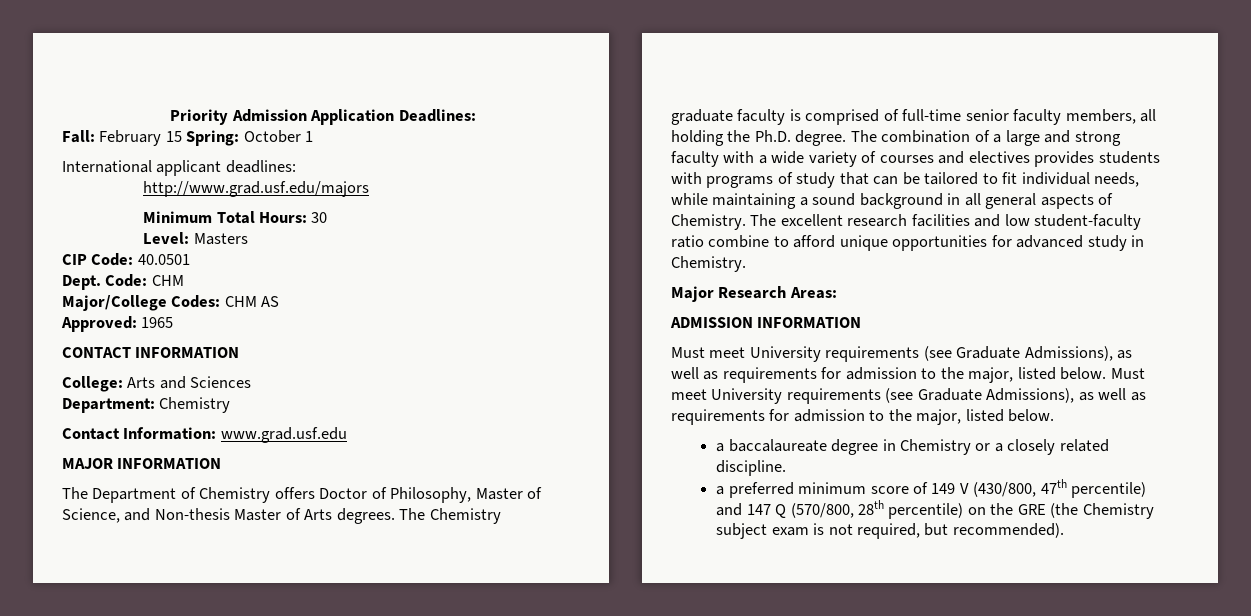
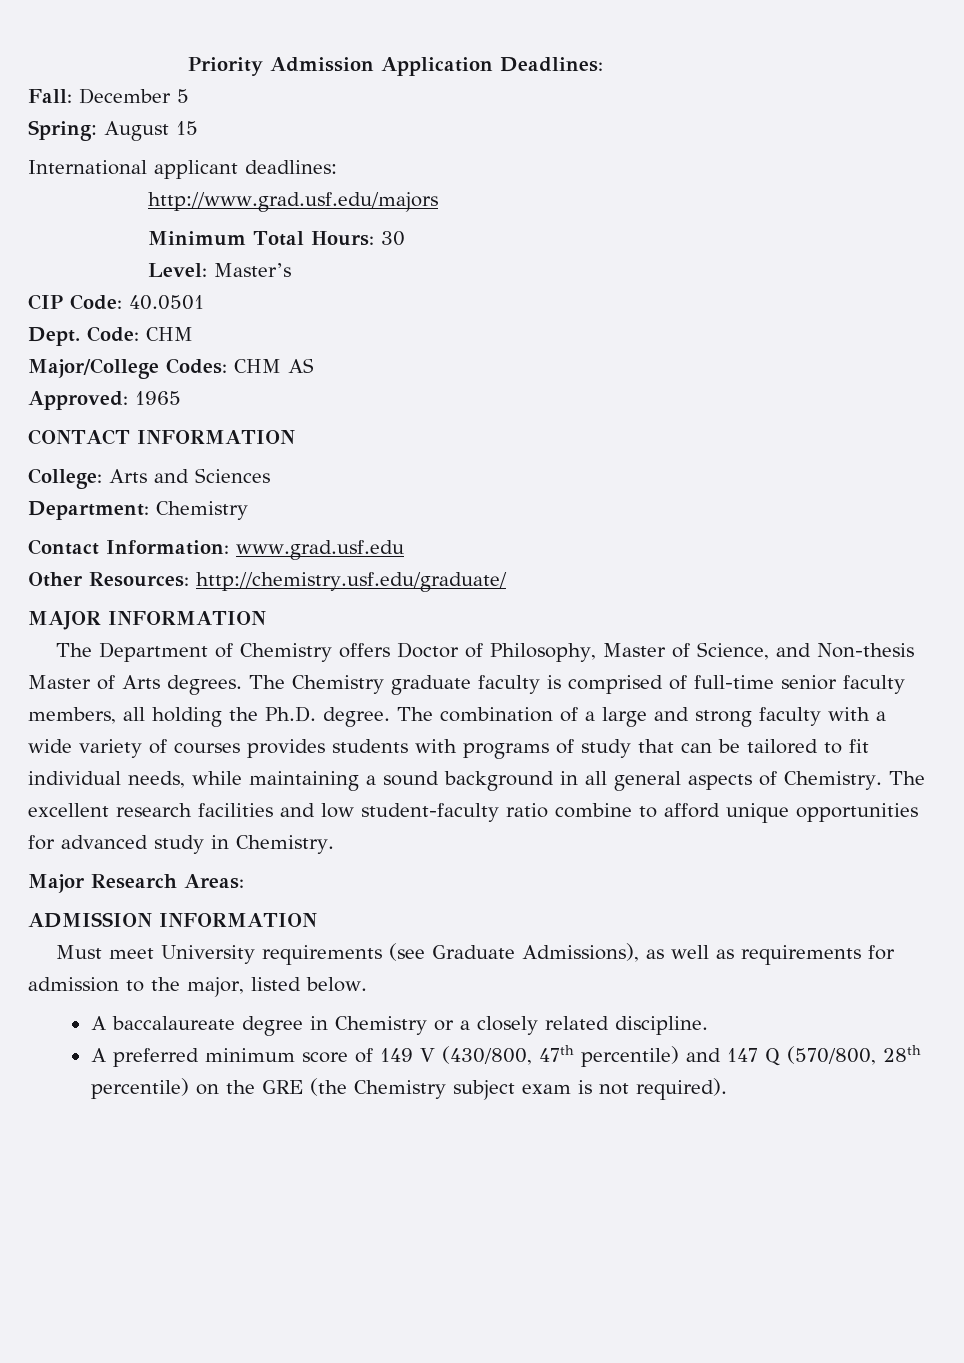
[99,130,314,146] February 15 Spring: October 1 -> [79,88,189,104] [28,120,198,141] December 5 // Spring: August 15
[193,233,248,245] Masters -> [214,263,292,277] Master’s
(347, 435) none -> [28,572,507,592] // Other Resources: http://chemistry.usf.edu/graduate/
[938,151,1030,164] and electives -> (240, 748) none
[1110,368,1145,379] [671,388,1146,404] [671,409,1055,425] [716,443,725,452] Must meet University requirements (see Graduate Admissions), as well as requirements for admission to the major, listed below. // a -> [90,1016,106,1030] // A
[716,486,725,495] a -> [90,1048,106,1062] A
[857,523,1064,539] required, but recommended). -> [635,1078,727,1100] required).

